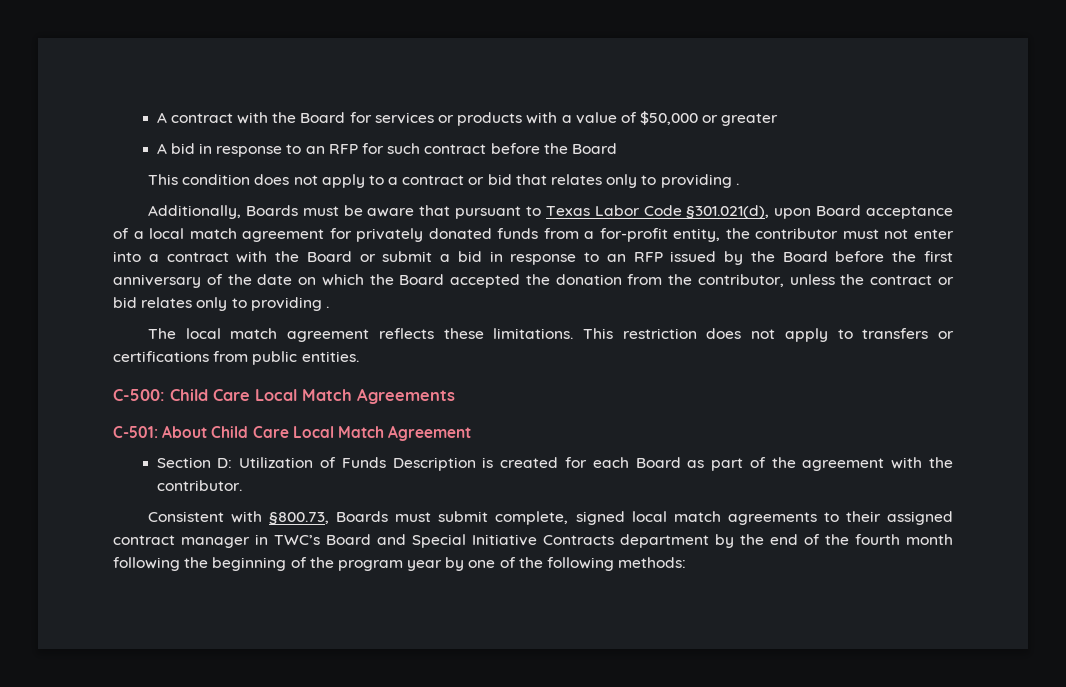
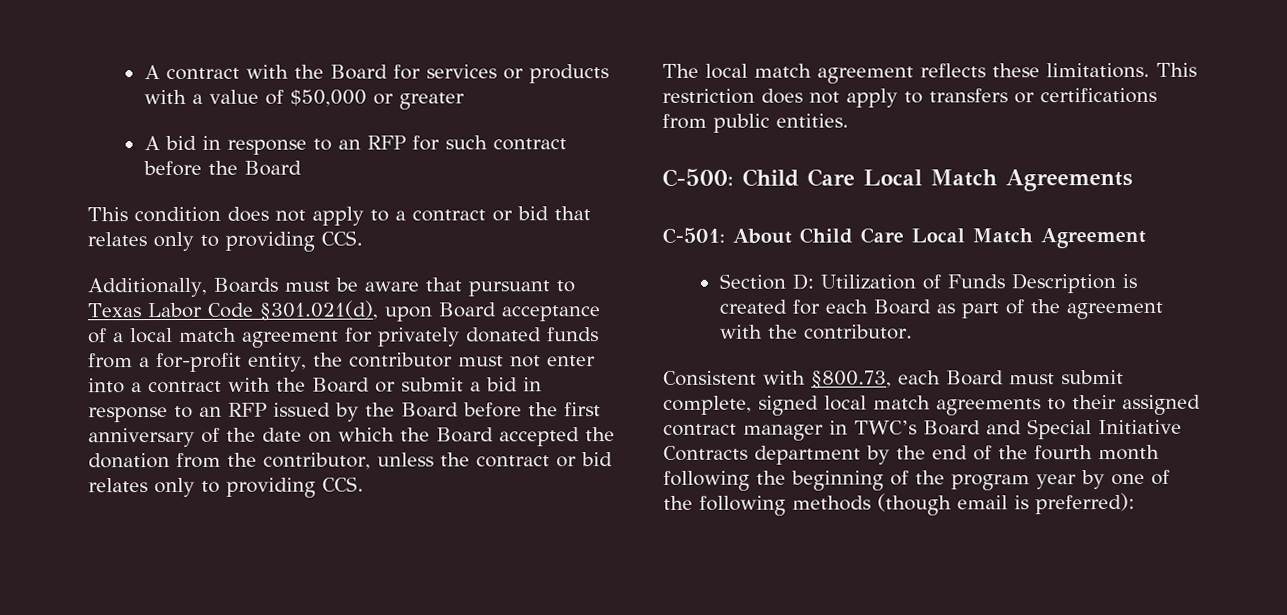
[735,183,739,185] . -> [321,230,363,246] CCS.
[325,306,329,308] . -> [322,476,364,492] CCS.
[336,511,389,522] Boards -> [898,370,1004,386] each Board
[618,557,687,568] methods: -> [792,492,1135,516] methods (though email is preferred):

